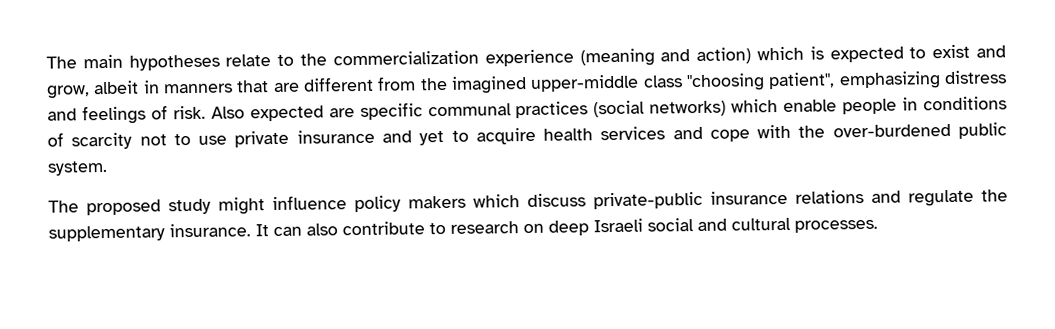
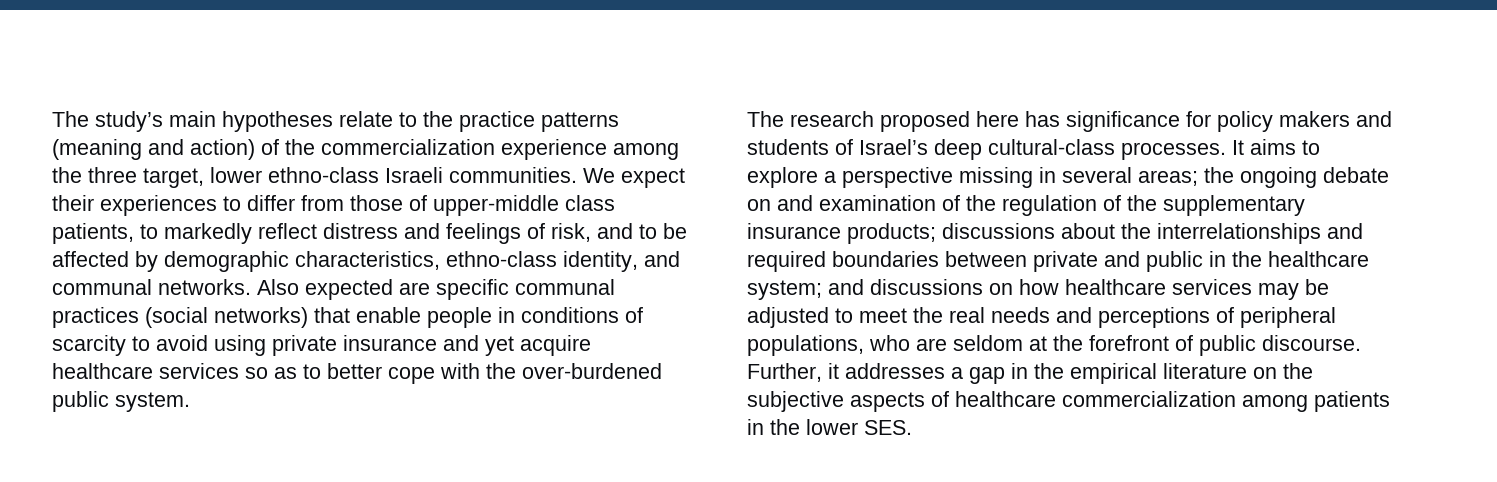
[46,56,77,69] The -> [52,111,163,132] The study’s
[332,49,574,67] commercialization experience -> [459,111,619,132] practice patterns
[756,44,1006,63] [47,70,1008,99] [47,105,206,125] which is expected to exist and grow, albeit in manners that are different from the imagined upper-middle class "choosing patient", emphasizing distress and feelings of risk. -> [261,139,679,160] [52,167,685,188] [52,195,615,216] [52,223,687,244] [52,251,680,272] [52,279,251,295] of the commercialization experience among the three target, lower ethno-class Israeli communities. We expect their experiences to differ from those of upper-middle class patients, to markedly reflect distress and feelings of risk, and to be affected by demographic characteristics, ethno-class identity, and communal networks.
[731,99,779,113] which -> [314,307,350,323] that
[139,133,228,146] not to use -> [132,335,266,356] to avoid using
[451,126,703,145] to acquire health services and -> [520,335,591,356] [52,363,382,379] acquire healthcare services so as to better
[86,189,1008,216] [48,217,878,242] proposed study might influence policy makers which discuss private-public insurance relations and regulate the supplementary insurance. It can also contribute to research on deep Israeli social and cultural processes. -> [790,111,1392,132] [747,139,1320,160] [747,167,1389,188] [747,195,1305,216] [747,223,1363,244] [747,251,1369,272] [747,279,1329,300] [747,307,1336,328] [747,335,1361,356] [747,363,1313,384] [747,391,1390,412] [747,419,912,435] research proposed here has significance for policy makers and students of Israel’s deep cultural-class processes. It aims to explore a perspective missing in several areas; the ongoing debate on and examination of the regulation of the supplementary insurance products; discussions about the interrelationships and required boundaries between private and public in the healthcare system; and discussions on how healthcare services may be adjusted to meet the real needs and perceptions of peripheral populations, who are seldom at the forefront of public discourse. Further, it addresses a gap in the empirical literature on the subjective aspects of healthcare commercialization among patients in the lower SES.

